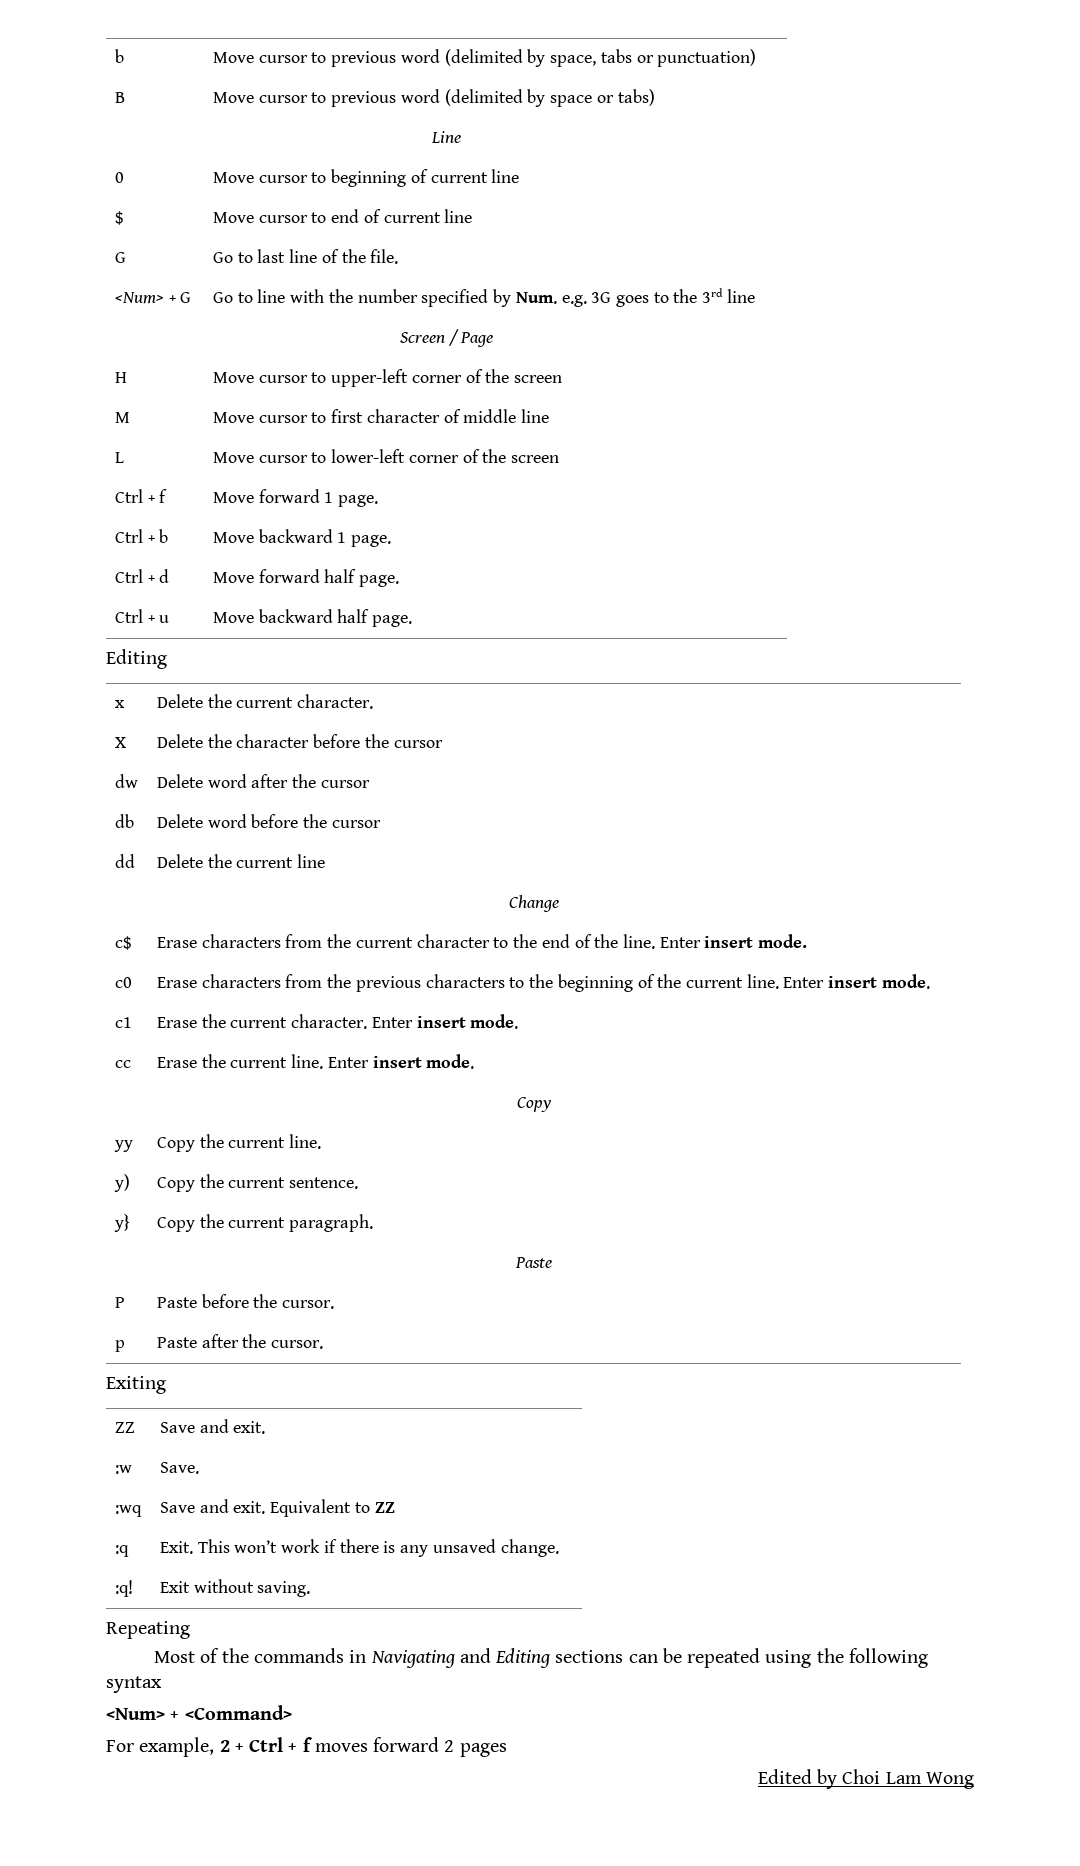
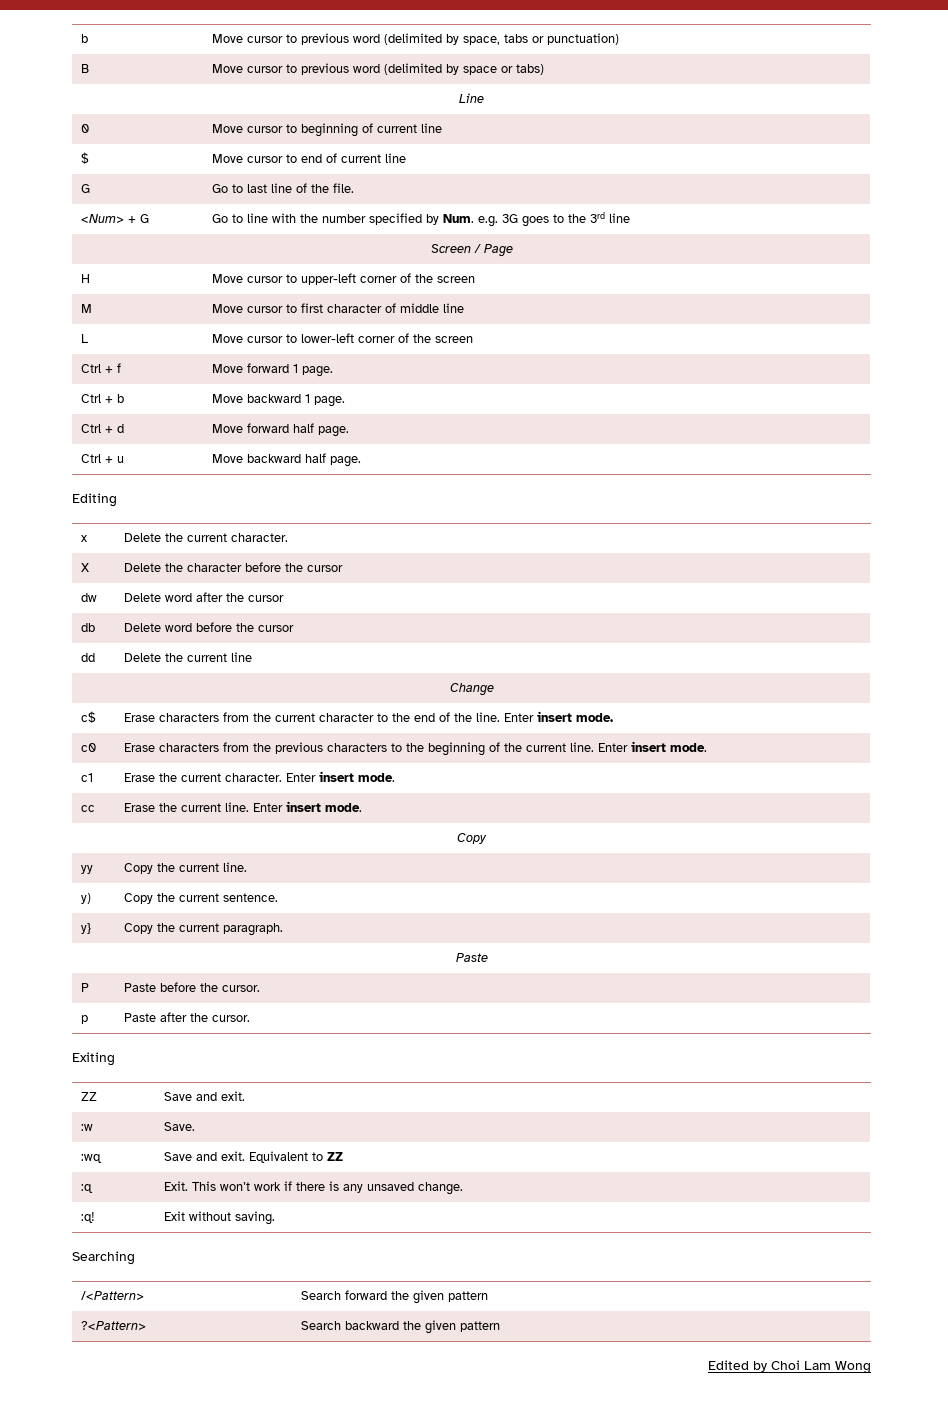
[106,1621,190,1639] [154,1648,928,1668] [106,1676,162,1693] [106,1705,292,1720] [106,1737,507,1757] Repeating // Most of the commands in Navigating and Editing sections can be repeated using the following syntax // <Num> + <Command> // For example, 2 + Ctrl + f moves forward 2 pages -> [72,1251,135,1265] [80,1291,144,1300] [300,1290,488,1304] [80,1321,146,1330] [300,1320,500,1334] Searching // /<Pattern> | Search forward the given pattern // ?<Pattern> | Search backward the given pattern

